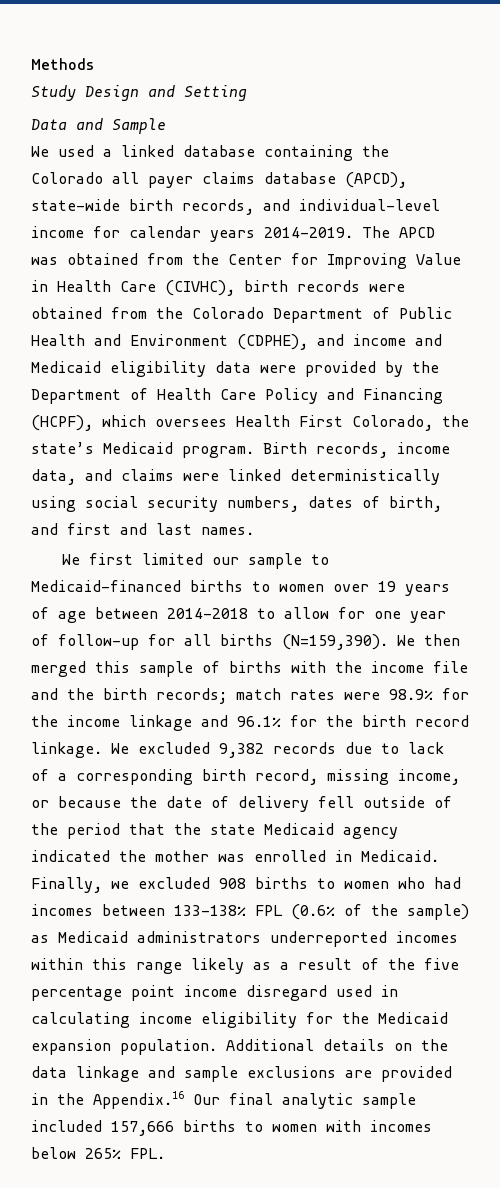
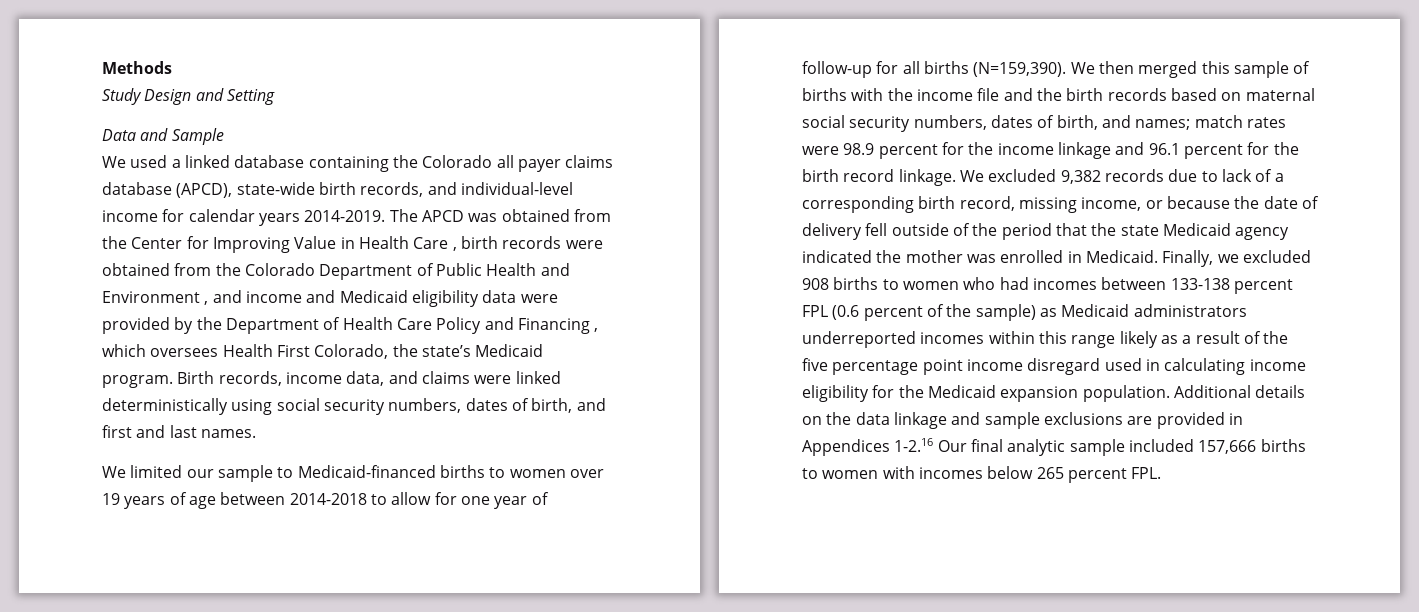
[165,280,235,296] (CIVHC), -> [452,247,457,251] ,
[237,334,308,350] (CDPHE), -> [204,301,209,305] ,
[31,415,93,431] (HCPF), -> [594,328,599,332] ,
[89,553,134,565] first -> (126, 472) none
[156,688,227,704] records; -> [1107,88,1315,101] [802,115,1191,132] records based on maternal social security numbers, dates of birth, and names;
[389,689,433,700] 98.9% -> [843,143,938,159] 98.9 percent
[237,716,281,727] 96.1% -> [1148,143,1243,159] 96.1 percent
[174,904,335,920] 133-138% FPL (0.6% -> [1170,278,1293,294] [802,305,923,321] 133-138 percent FPL (0.6 percent
[57,1091,184,1109] the Appendix.16 -> [802,438,934,456] Appendices 1-2.16
[85,1148,121,1159] 265% -> [1036,467,1127,483] 265 percent

